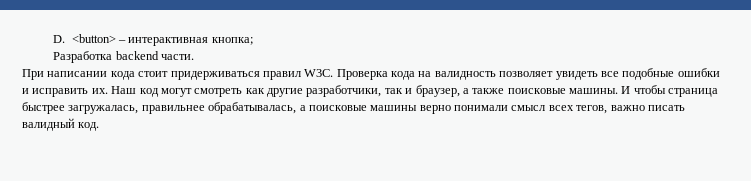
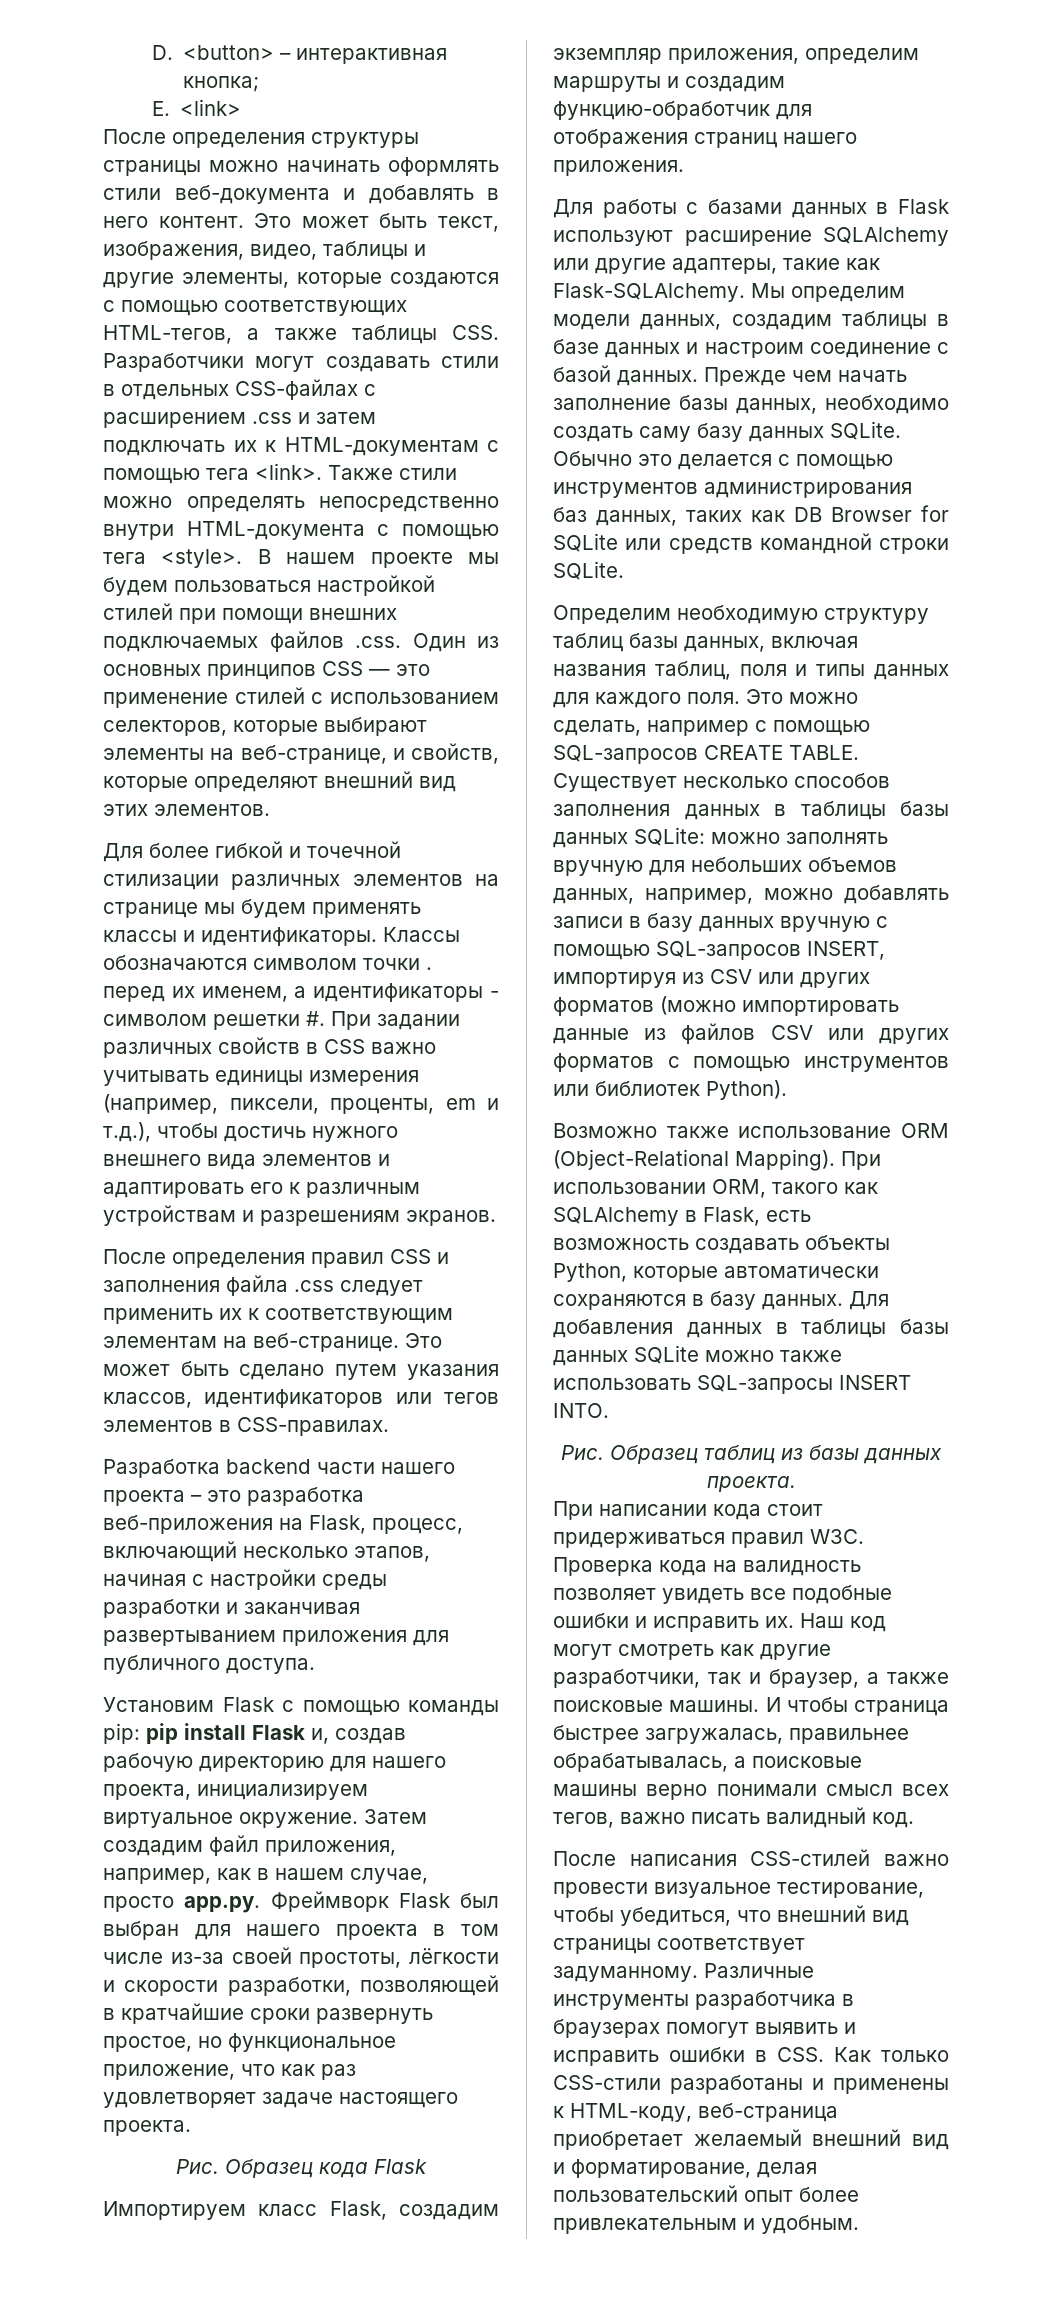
[53,51,195,63] Разработка backend части. -> [151,99,241,116] [103,129,419,148] [103,157,499,176] [103,185,499,204] [103,213,499,232] [103,241,426,260] [103,272,499,288] [103,300,407,316] [103,325,499,344] [103,353,499,372] [103,379,376,400] [103,412,376,428] [103,437,499,456] [103,463,457,484] [103,496,499,512] [103,521,500,540] [103,549,499,568] [103,575,435,596] [103,603,397,624] [103,631,499,652] [103,661,430,680] [103,687,499,708] [103,717,427,736] [103,743,499,764] [103,771,456,792] [103,804,270,816] [103,841,401,862] [103,874,499,890] [103,899,421,918] [103,927,460,946] [103,955,432,970] [103,983,500,1002] [103,1011,460,1030] [103,1037,436,1058] [103,1070,419,1086] [103,1094,499,1114] [103,1122,398,1142] [103,1154,390,1170] [103,1182,420,1198] [103,1205,496,1226] [103,1249,449,1268] [103,1275,423,1296] [103,1308,453,1324] [103,1333,442,1352] [103,1361,499,1380] [103,1389,499,1408] [103,1417,389,1436] [103,1459,455,1478] [103,1487,364,1506] [103,1515,463,1534] [103,1541,430,1562] [103,1569,387,1590] [103,1599,360,1618] [103,1630,449,1646] [103,1655,315,1674] [103,1697,499,1716] [103,1723,406,1744] [103,1753,446,1772] [103,1784,368,1800] [103,1809,427,1828] [103,1835,396,1856] [103,1868,428,1884] [103,1891,499,1913] [103,1921,499,1940] [103,1947,499,1968] [103,1975,499,1996] [103,2003,433,2024] [103,2033,396,2052] [103,2064,356,2080] [103,2092,458,2108] [103,2120,191,2136] [176,2159,427,2178] [103,2201,499,2220] [553,48,919,64] [553,76,785,92] [553,101,812,120] [553,129,857,148] [553,160,684,176] [553,199,949,218] [553,227,949,246] [553,258,880,274] [553,283,905,302] [553,311,949,330] [553,339,949,358] [553,365,907,386] [553,395,949,414] [553,421,901,442] [553,451,893,470] [553,482,912,498] [553,505,949,526] [553,533,949,554] [553,561,624,580] [553,605,929,624] [553,633,858,652] [553,661,949,680] [553,689,858,708] [553,720,870,736] [553,745,859,764] [553,773,890,792] [553,801,949,820] [553,827,888,848] [553,857,897,876] [553,885,949,904] [553,913,888,932] [553,941,885,960] [553,969,870,988] [553,996,899,1016] [553,1023,949,1044] [553,1053,949,1072] [553,1080,787,1100] [553,1123,949,1138] [553,1149,881,1171] [553,1179,878,1198] [553,1207,811,1226] [553,1235,890,1254] [553,1263,879,1282] [553,1291,889,1310] [553,1319,949,1338] [553,1345,842,1366] [553,1375,911,1394] [553,1403,609,1418] [561,1445,942,1464] [706,1476,796,1492] E. <link> // После определения структуры страницы можно начинать оформлять стили веб-документа и добавлять в него контент. Это может быть текст, изображения, видео, таблицы и другие элементы, которые создаются с помощью соответствующих HTML-тегов, а также таблицы CSS. Разработчики могут создавать стили в отдельных CSS-файлах с расширением .css и затем подключать их к HTML-документам с помощью тега <link>. Также стили можно определять непосредственно внутри HTML-документа с помощью тега <style>. В нашем проекте мы будем пользоваться настройкой стилей при помощи внешних подключаемых файлов .css. Один из основных принципов CSS — это применение стилей с использованием селекторов, которые выбирают элементы на веб-странице, и свойств, которые определяют внешний вид этих элементов. // Для более гибкой и точечной стилизации различных элементов на странице мы будем применять классы и идентификаторы. Классы обозначаются символом точки . перед их именем, а идентификаторы - символом решетки #. При задании различных свойств в CSS важно учитывать единицы измерения (например, пиксели, проценты, em и т.д.), чтобы достичь нужного внешнего вида элементов и адаптировать его к различным устройствам и разрешениям экранов. // После определения правил CSS и заполнения файла .css следует применить их к соответствующим элементам на веб-странице. Это может быть сделано путем указания классов, идентификаторов или тегов элементов в CSS-правилах. // Разработка backend части нашего проекта – это разработка веб-приложения на Flask, процесс, включающий несколько этапов, начиная с настройки среды разработки и заканчивая развертыванием приложения для публичного доступа. // Установим Flask с помощью команды pip: pip install Flask и, создав рабочую директорию для нашего проекта, инициализируем виртуальное окружение. Затем создадим файл приложения, например, как в нашем случае, просто app.py. Фреймворк Flask был выбран для нашего проекта в том числе из-за своей простоты, лёгкости и скорости разработки, позволяющей в кратчайшие сроки развернуть простое, но функциональное приложение, что как раз удовлетворяет задаче настоящего проекта. // Рис. Образец кода Flask // Импортируем класс Flask, создадим экземпляр приложения, определим маршруты и создадим функцию-обработчик для отображения страниц нашего приложения. // Для работы с базами данных в Flask используют расширение SQLAlchemy или другие адаптеры, такие как Flask-SQLAlchemy. Мы определим модели данных, создадим таблицы в базе данных и настроим соединение с базой данных. Прежде чем начать заполнение базы данных, необходимо создать саму базу данных SQLite. Обычно это делается с помощью инструментов администрирования баз данных, таких как DB Browser for SQLite или средств командной строки SQLite. // Определим необходимую структуру таблиц базы данных, включая названия таблиц, поля и типы данных для каждого поля. Это можно сделать, например с помощью SQL-запросов CREATE TABLE. Существует несколько способов заполнения данных в таблицы базы данных SQLite: можно заполнять вручную для небольших объемов данных, например, можно добавлять записи в базу данных вручную с помощью SQL-запросов INSERT, импортируя из CSV или других форматов (можно импортировать данные из файлов CSV или других форматов с помощью инструментов или библиотек Python). // Возможно также использование ORM (Object-Relational Mapping). При использовании ORM, такого как SQLAlchemy в Flask, есть возможность создавать объекты Python, которые автоматически сохраняются в базу данных. Для добавления данных в таблицы базы данных SQLite можно также использовать SQL-запросы INSERT INTO. // Рис. Образец таблиц из базы данных проекта.
(100, 126) none -> [553,1849,949,1866] [553,1882,924,1898] [553,1905,909,1926] [553,1938,805,1954] [553,1963,814,1982] [553,1991,854,2010] [553,2019,856,2038] [553,2047,949,2066] [553,2075,949,2094] [553,2103,838,2122] [553,2129,949,2150] [553,2159,817,2178] [553,2185,859,2202] [553,2215,859,2234] // После написания CSS-стилей важно провести визуальное тестирование, чтобы убедиться, что внешний вид страницы соответствует задуманному. Различные инструменты разработчика в браузерах помогут выявить и исправить ошибки в CSS. Как только CSS-стили разработаны и применены к HTML-коду, веб-страница приобретает желаемый внешний вид и форматирование, делая пользовательский опыт более привлекательным и удобным.

